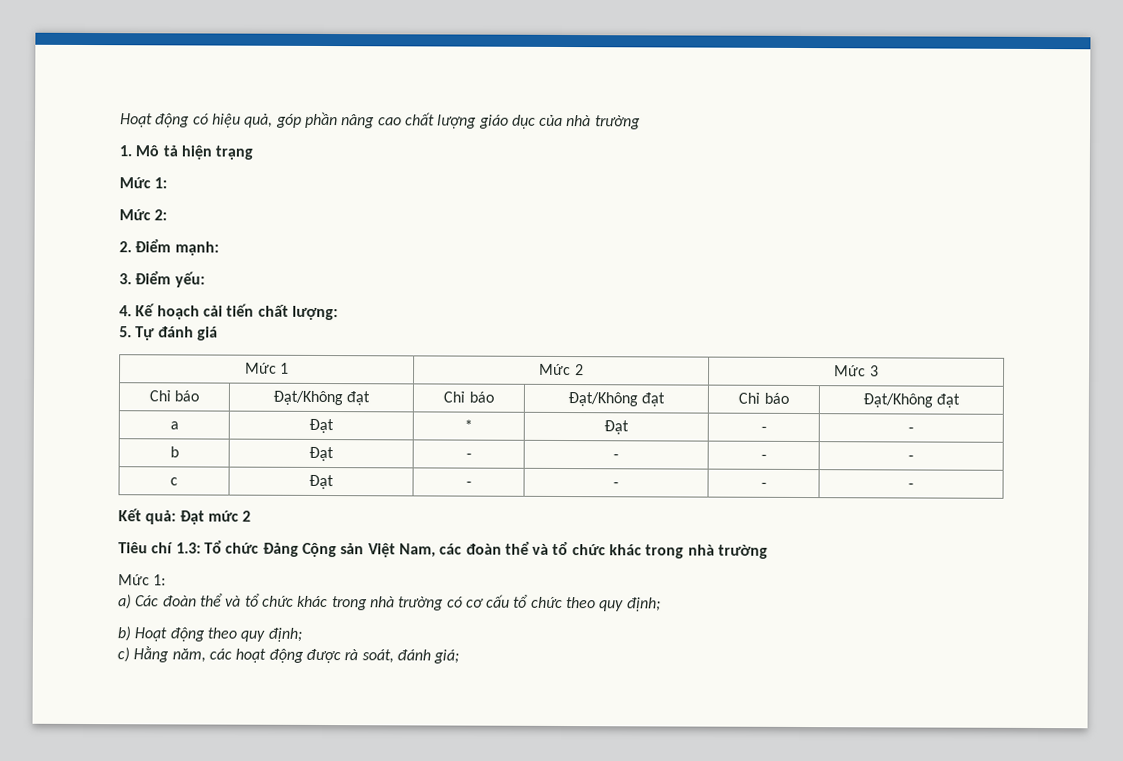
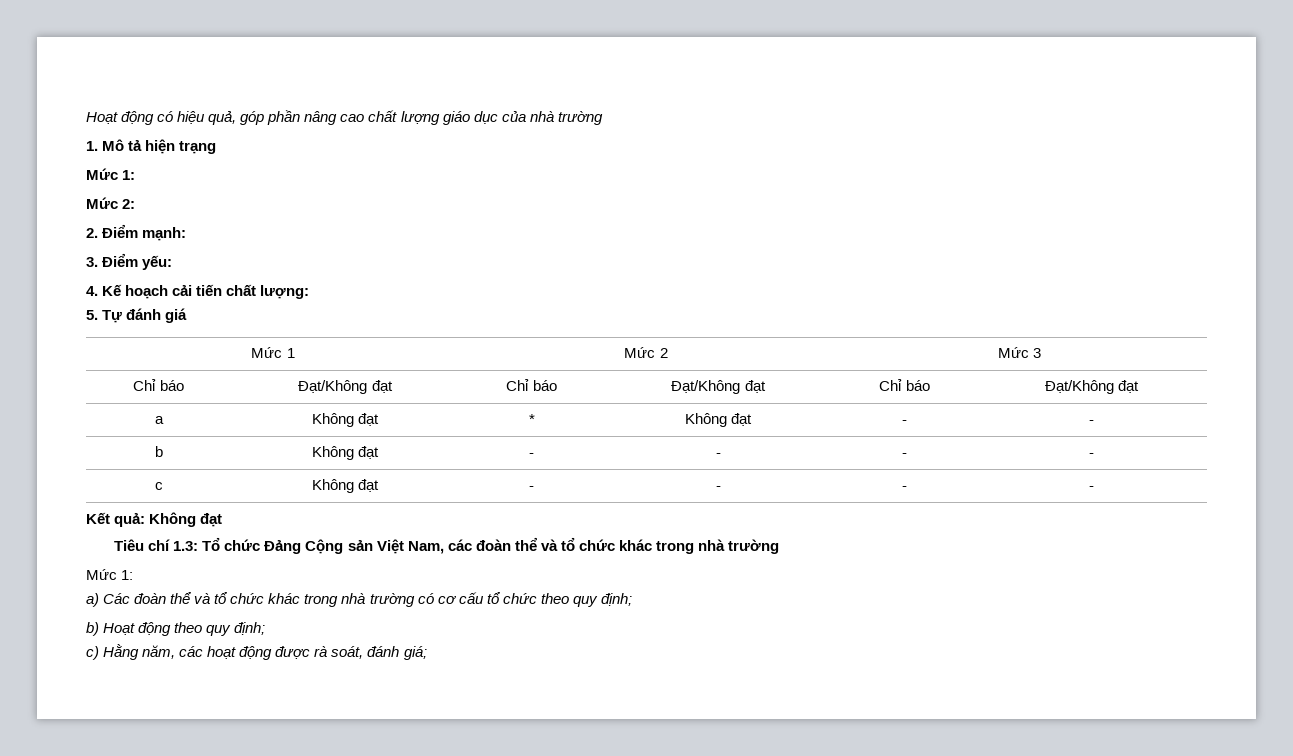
[309,418,334,434] Đạt -> [311,413,380,427] Không đạt
[604,420,629,435] Đạt -> [684,413,753,427] Không đạt
[309,446,334,462] Đạt -> [311,446,380,460] Không đạt
[309,474,334,490] Đạt -> [311,479,380,493] Không đạt
[179,510,252,525] Đạt mức 2 -> [149,512,223,527] Không đạt

